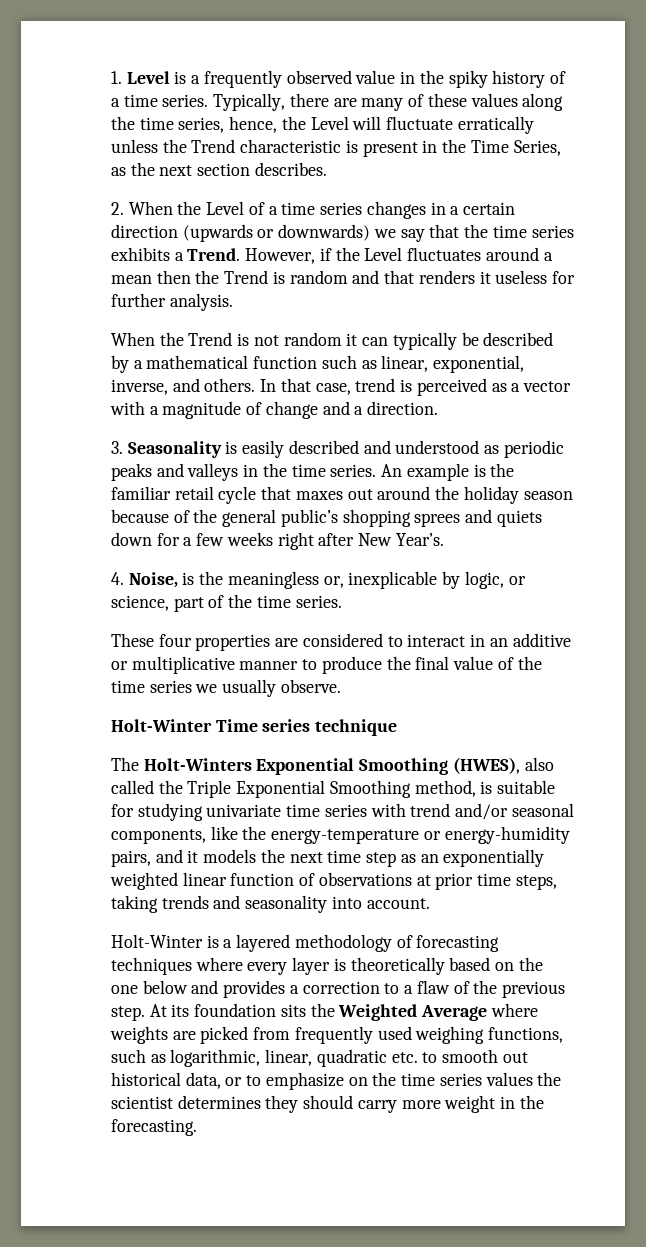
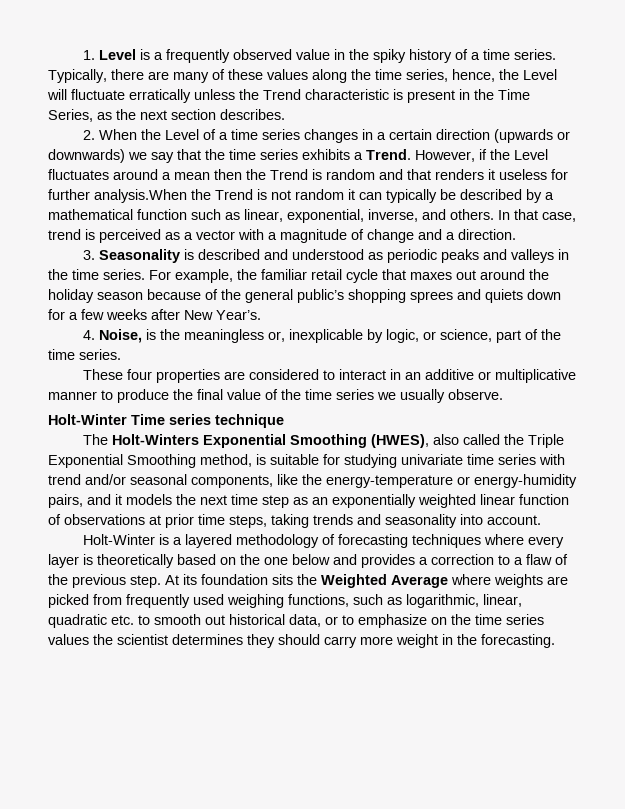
[169,293,233,311] [111,332,155,346] analysis. // When -> [94,189,187,203] analysis.When
[242,440,285,458] easily -> (194, 254) none
[381,463,486,481] An example is -> [149,269,233,283] For example,
[277,532,314,550] right -> (147, 314) none

